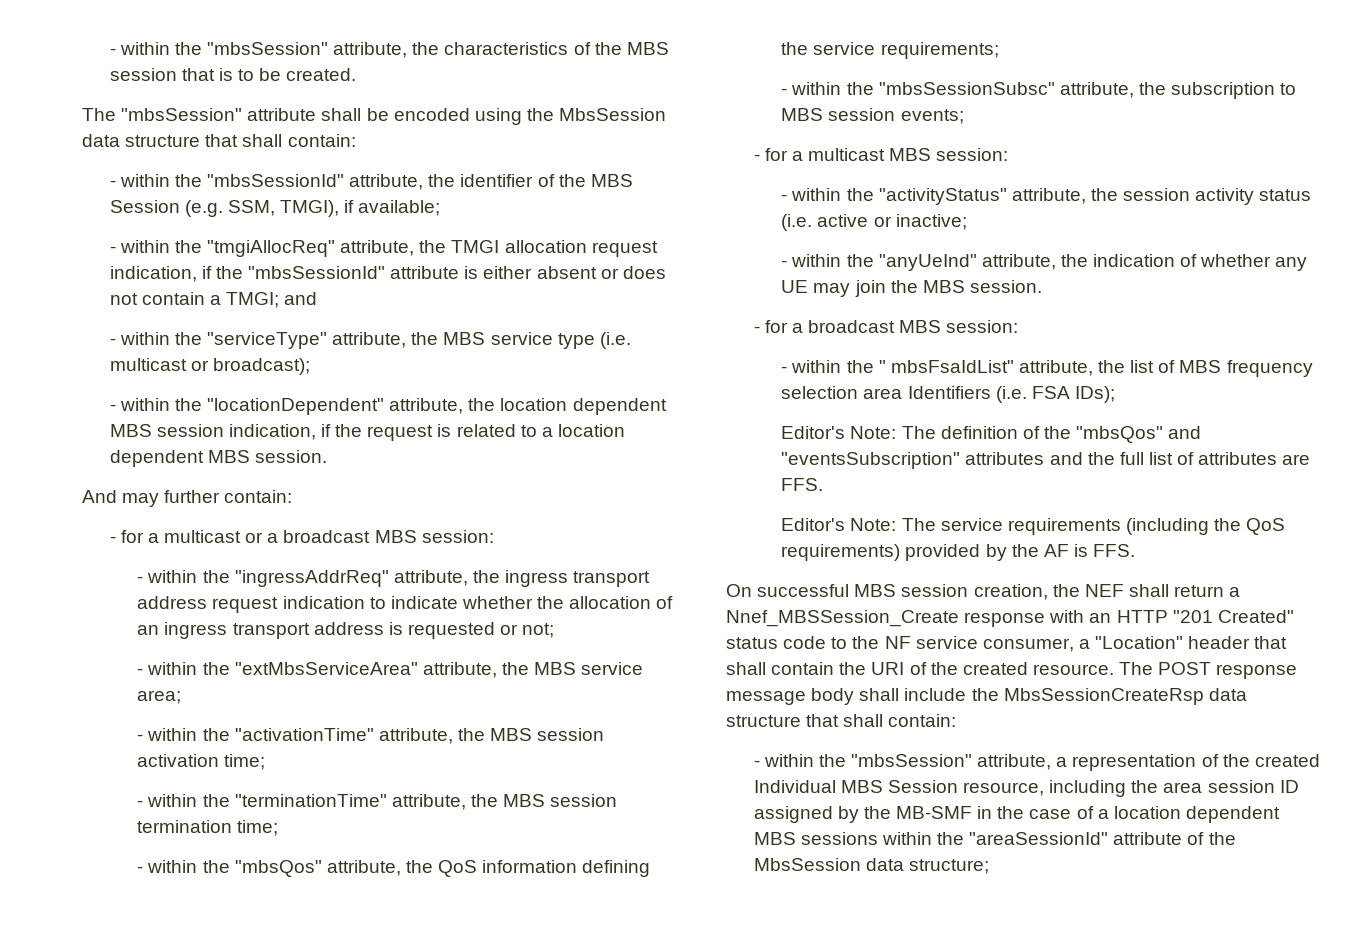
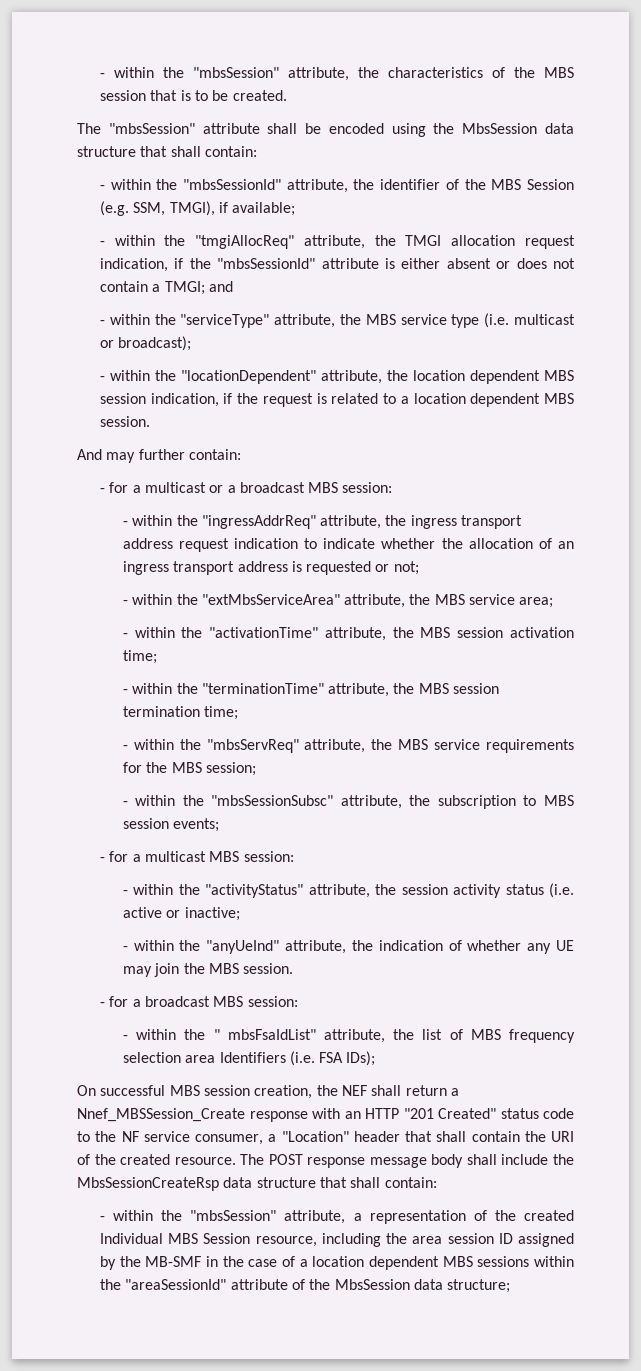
[234,860,651,877] [781,42,999,59] "mbsQos" attribute, the QoS information defining the service requirements; -> [206,739,575,753] [122,762,256,776] "mbsServReq" attribute, the MBS service requirements for the MBS session;
[781,426,1202,443] [781,452,1311,469] [781,478,824,491] [781,518,1286,535] [781,544,1136,561] // Editor's Note: The definition of the "mbsQos" and "eventsSubscription" attributes and the full list of attributes are FFS. // Editor's Note: The service requirements (including the QoS requirements) provided by the AF is FFS. -> (376, 1058) none

